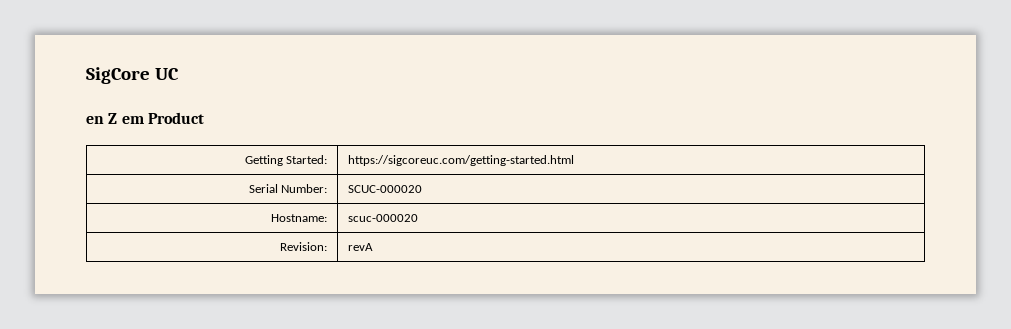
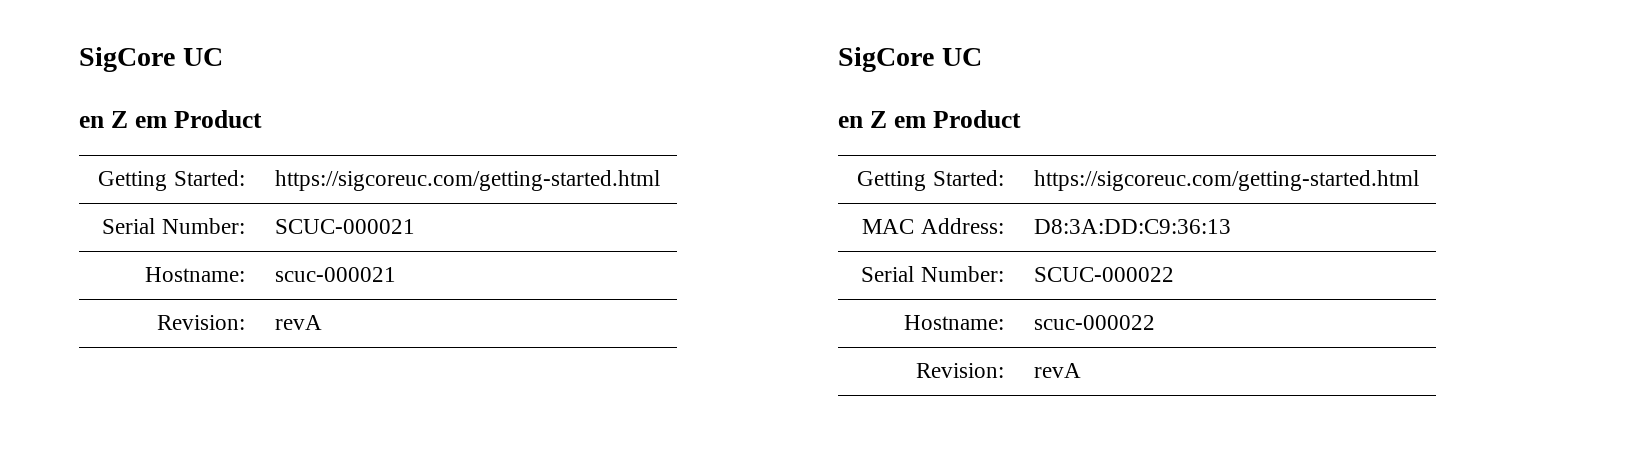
[347,185,422,193] [271,214,328,222] [347,214,418,222] [280,242,328,251] [347,243,373,251] SCUC-000020 // Hostname: | scuc-000020 // Revision: | revA -> [274,219,415,234] [144,267,245,282] [274,267,396,282] [156,315,245,330] [274,315,322,330] [838,47,982,72] [838,110,1021,128] [857,170,1004,191] [1033,170,1419,191] [862,218,1004,234] [1033,219,1231,234] [861,266,1004,282] [1033,267,1174,282] [903,315,1004,330] [1033,315,1155,330] [915,363,1004,378] [1033,363,1081,378] SCUC-000021 // Hostname: | scuc-000021 // Revision: | revA // SigCore UC // en Z em Product // Getting Started: | https://sigcoreuc.com/getting-started.html // MAC Address: | D8:3A:DD:C9:36:13 // Serial Number: | SCUC-000022 // Hostname: | scuc-000022 // Revision: | revA

